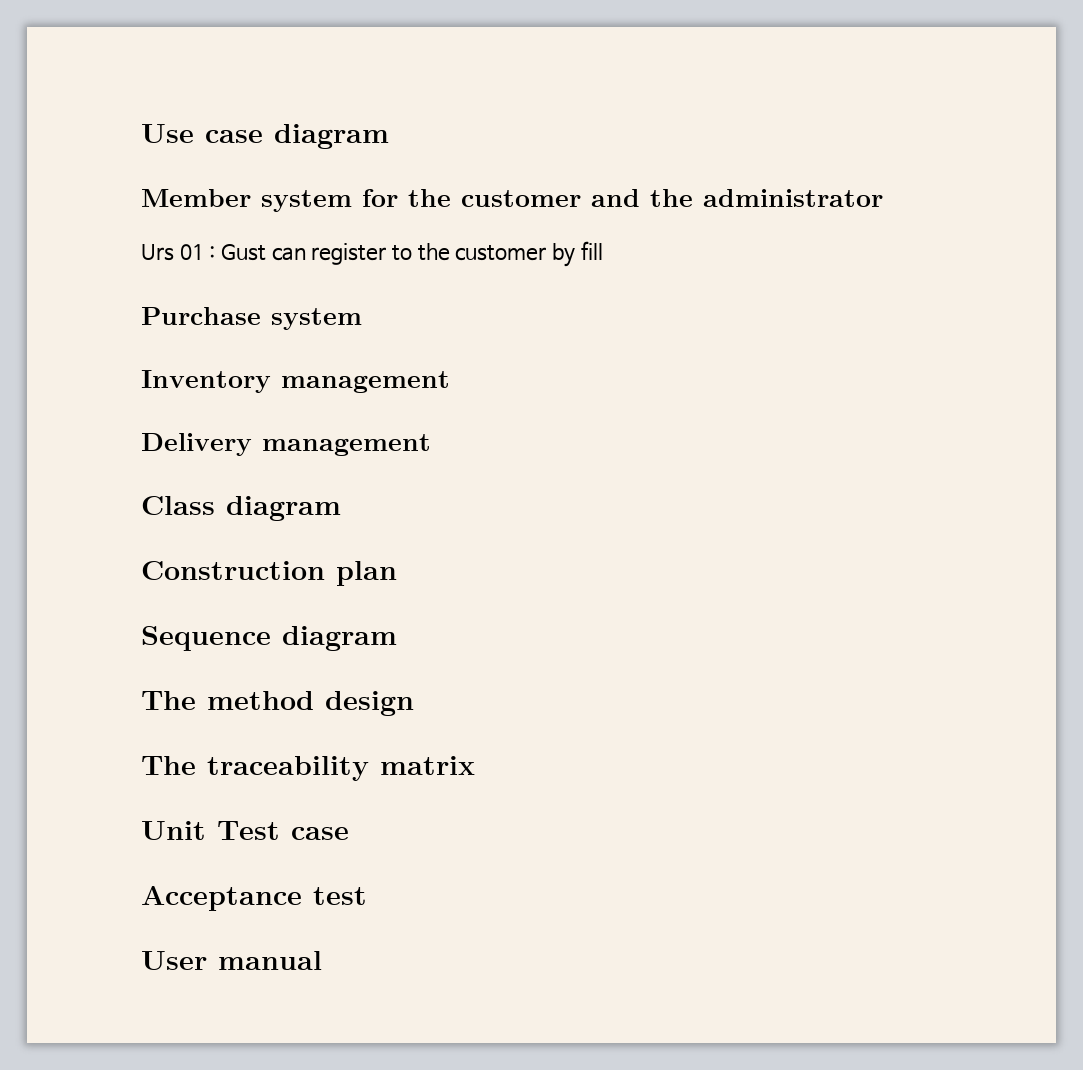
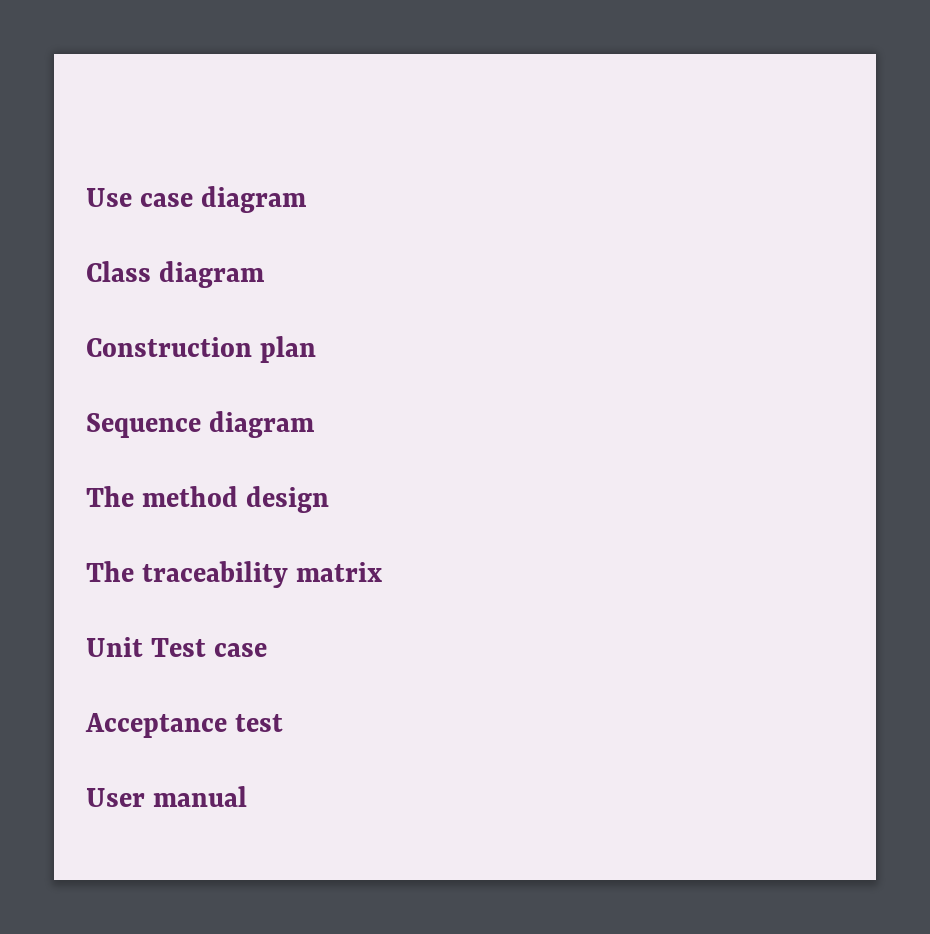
[141,189,883,212] [141,241,603,267] [141,307,362,330] [141,370,450,393] [141,433,431,456] // Member system for the customer and the administrator // Urs 01 : Gust can register to the customer by fill // Purchase system // Inventory management // Delivery management -> (307, 199) none

